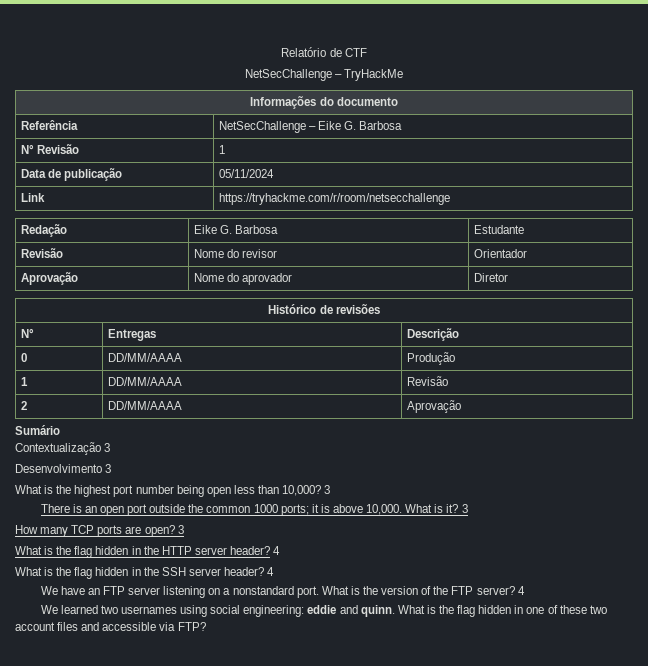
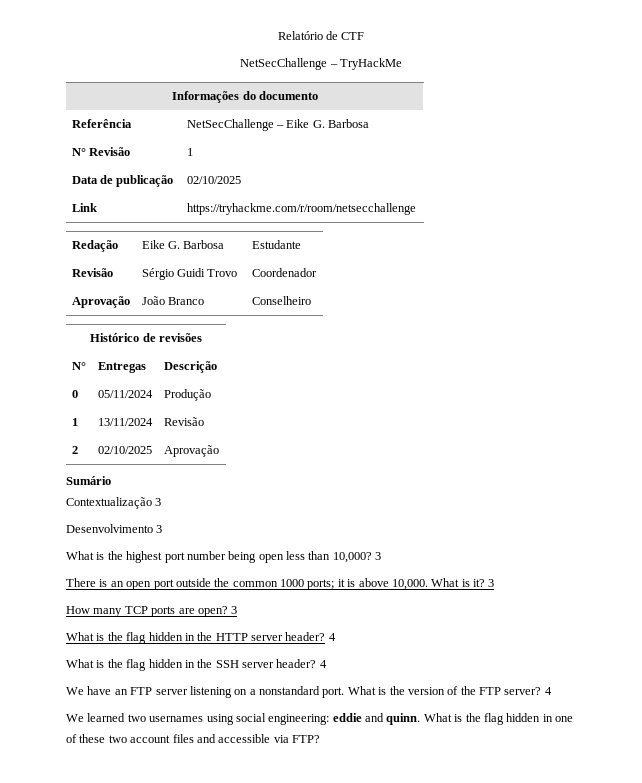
[218,169,274,178] 05/11/2024 -> [186,176,241,184] 02/10/2025
[193,249,277,258] [473,249,527,258] [20,272,78,285] [193,273,292,285] [473,273,508,282] Nome do revisor | Orientador // Aprovação | Nome do aprovador | Diretor -> [141,268,238,280] [251,268,317,277] [71,296,130,308] [141,296,204,305] [251,296,311,305] Sérgio Guidi Trovo | Coordenador // Aprovação | João Branco | Conselheiro
[107,353,182,362] DD/MM/AAAA -> [97,390,153,398] 05/11/2024
[107,377,182,386] DD/MM/AAAA -> [97,418,153,426] 13/11/2024
[107,401,182,410] DD/MM/AAAA -> [97,446,152,454] 02/10/2025

